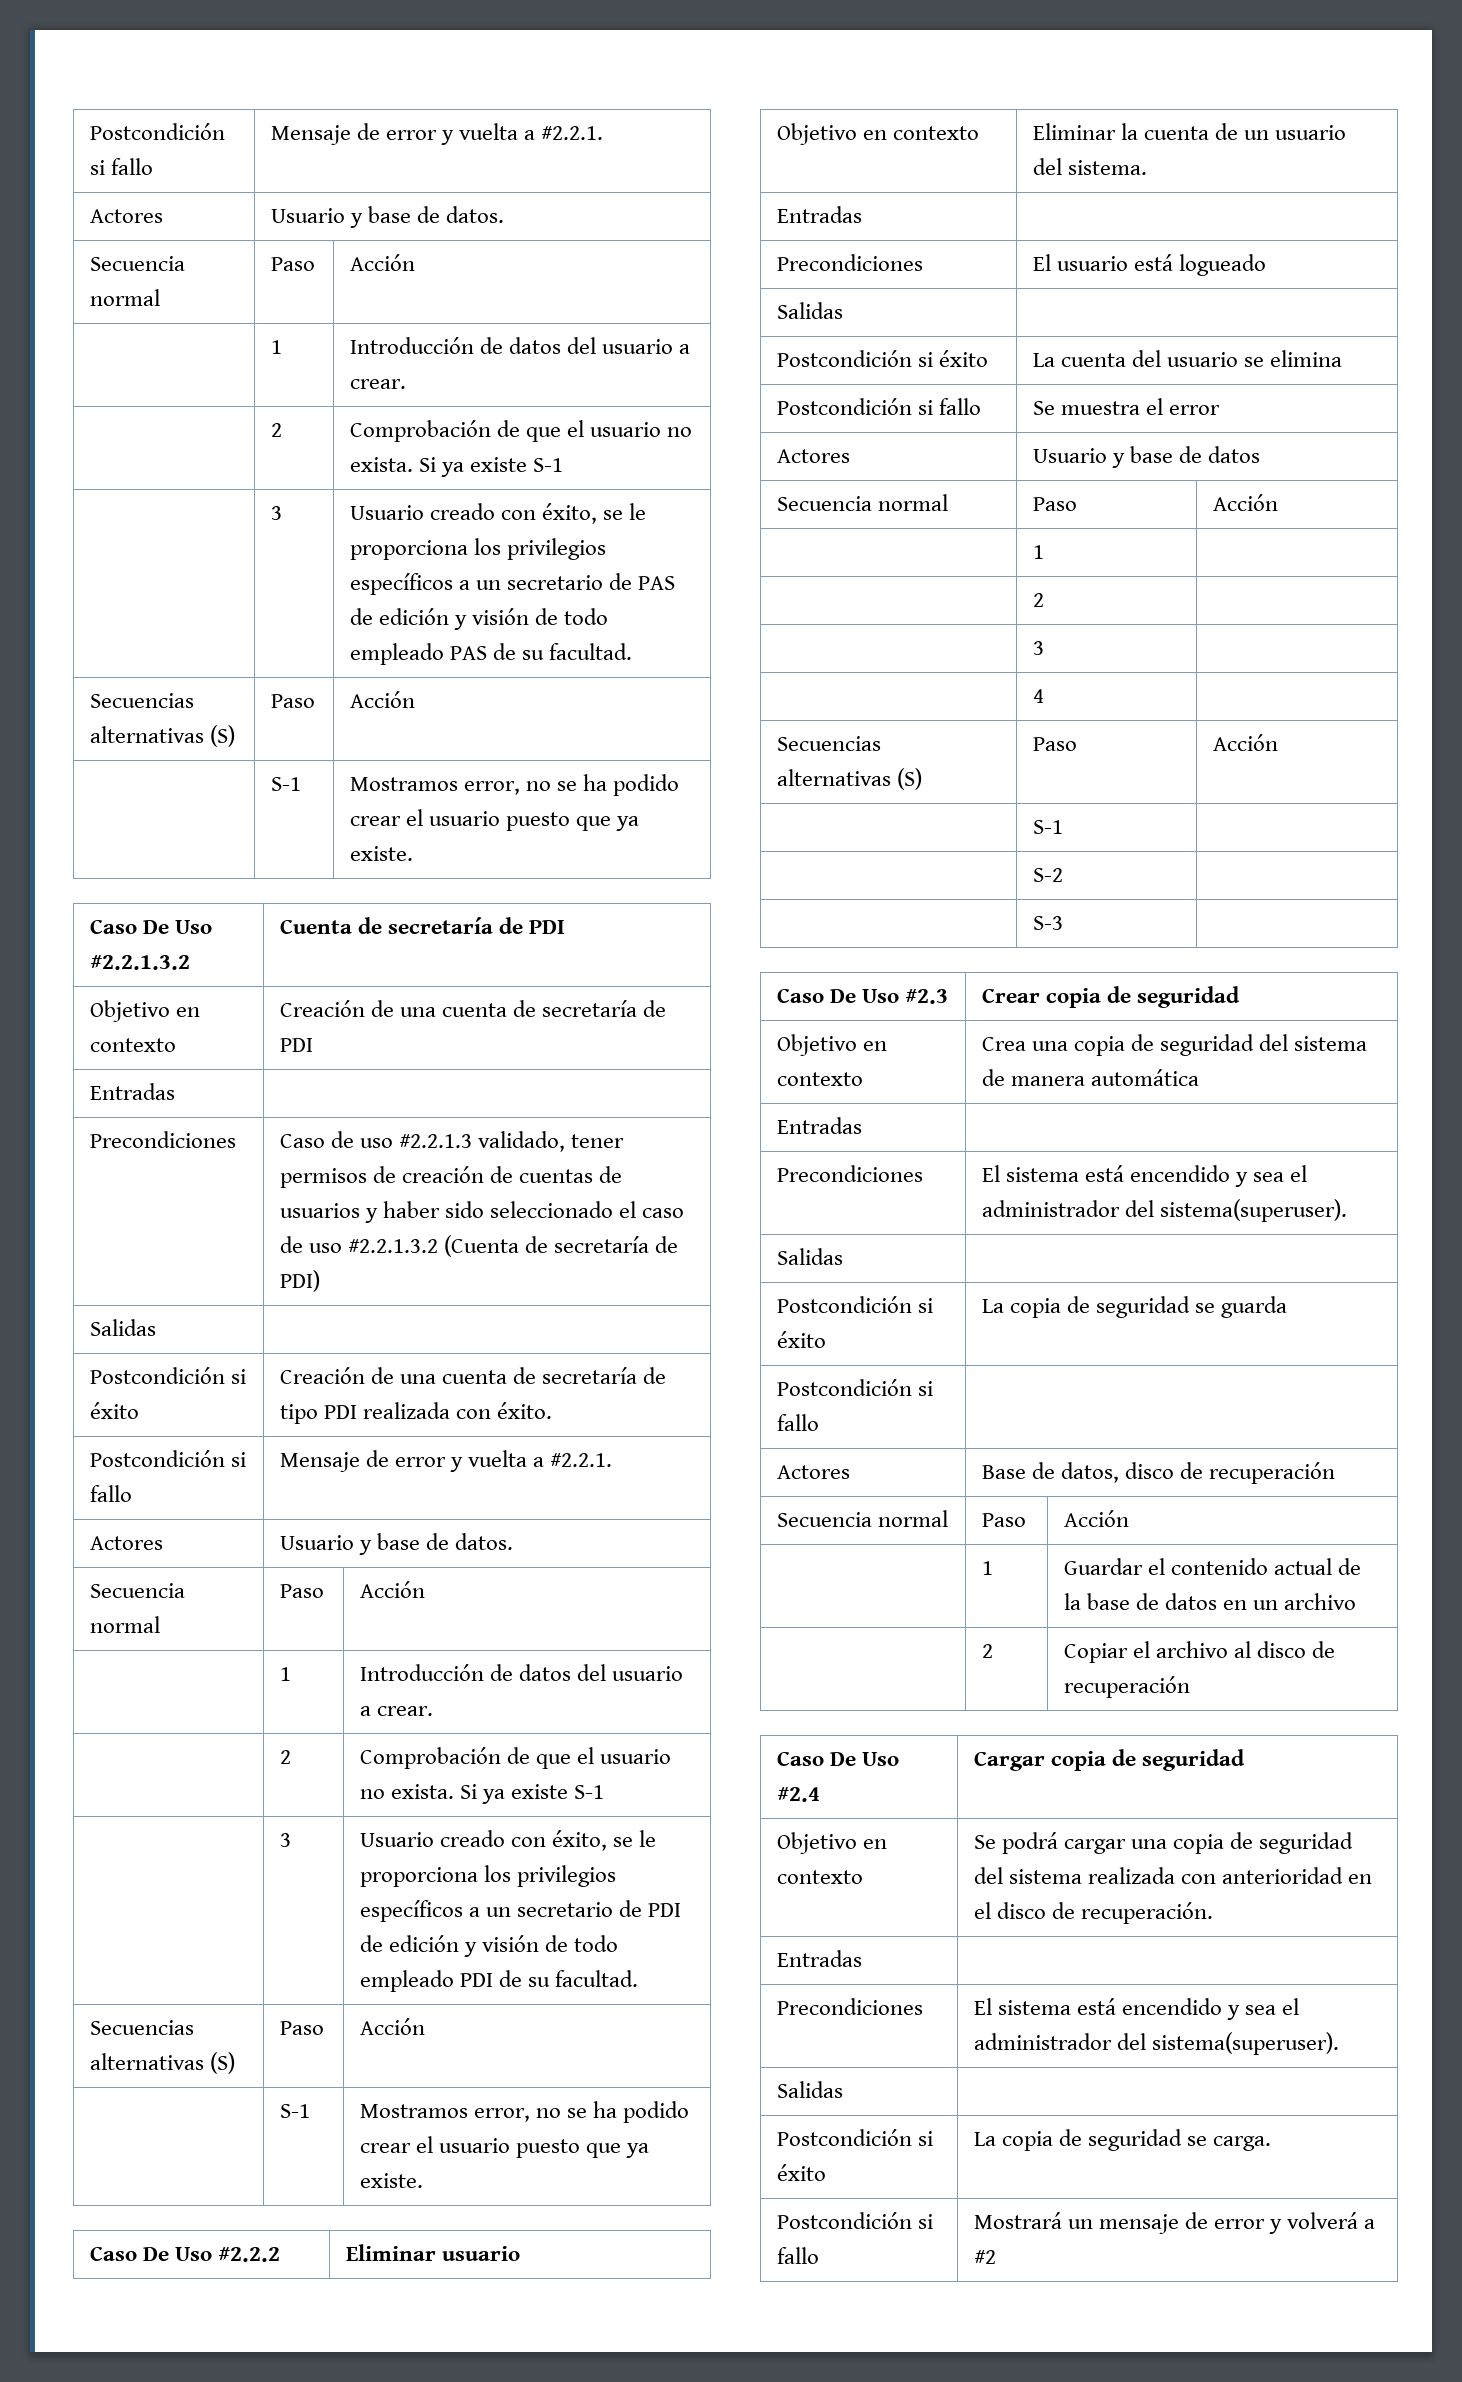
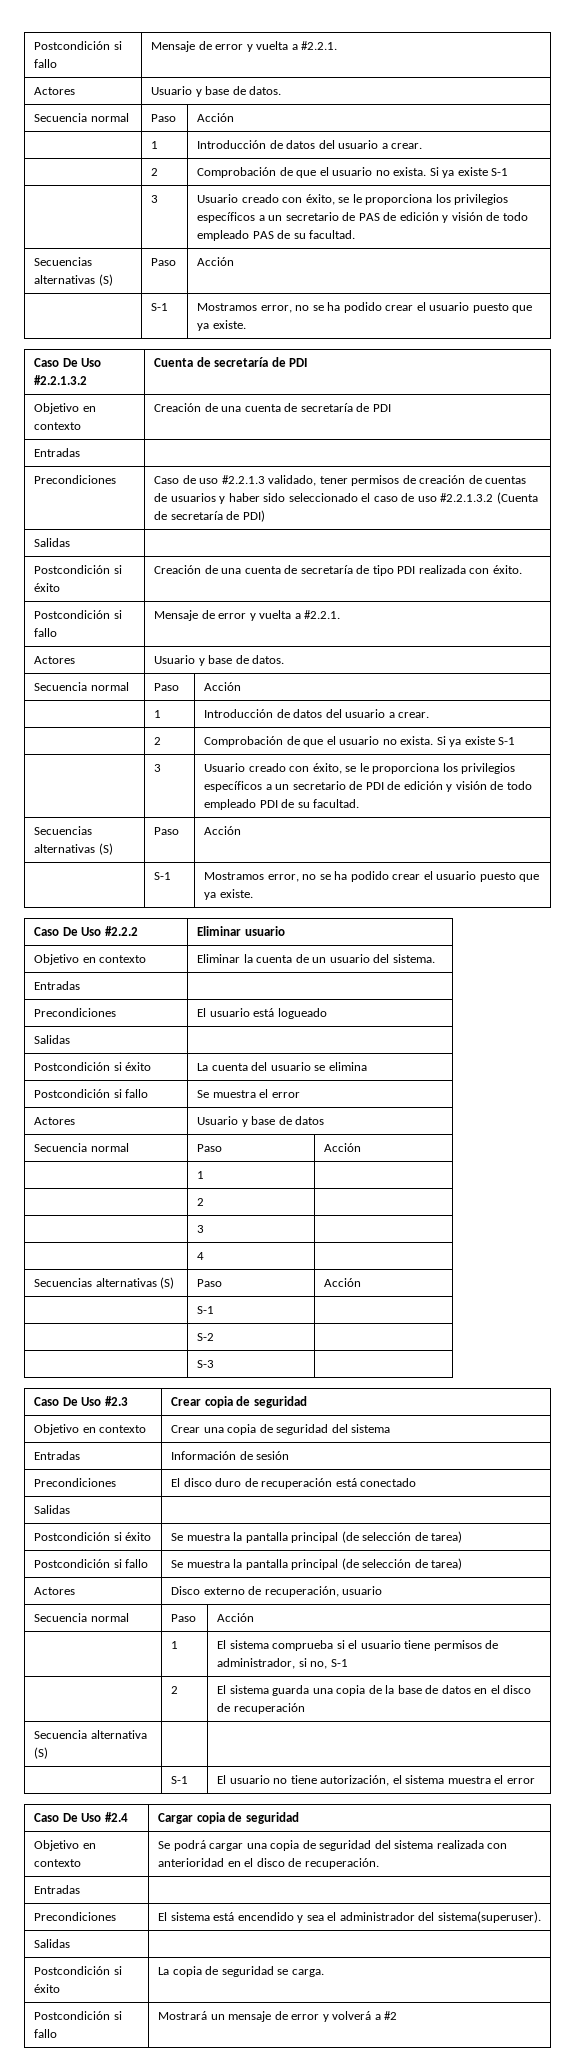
[981,1034,1368,1056] [981,1069,1200,1086] [776,1117,862,1134] [776,1165,923,1182] [981,1165,1308,1187] [981,1199,1348,1222] [776,1248,843,1265] [776,1296,933,1313] [776,1331,826,1348] [981,1296,1288,1318] [776,1379,933,1396] [776,1414,819,1431] [776,1465,850,1479] [981,1462,1336,1484] [776,1510,948,1527] [981,1513,1026,1527] [1063,1510,1129,1527] [981,1561,993,1575] [1063,1558,1333,1575] Crea una copia de seguridad del sistema de manera automática // Entradas | // Precondiciones | El sistema está encendido y sea el administrador del sistema(superuser). // Salidas | // Postcondición si éxito | La copia de seguridad se guarda // Postcondición si fallo | // Actores | Base de datos, disco de recuperación // Secuencia normal | Paso | Acción // | 1 | Guardar el contenido actual -> [170,1424,391,1435] [33,1451,80,1460] [170,1451,290,1460] [33,1478,116,1487] [170,1478,417,1489] [33,1505,70,1514] [33,1532,152,1541] [170,1531,463,1543] [33,1559,149,1568] [170,1558,463,1570] [33,1587,75,1595] [170,1586,383,1597] [33,1613,129,1622] [170,1614,196,1622] [216,1613,254,1622] [170,1641,178,1649] [216,1640,499,1651] [216,1658,348,1669] [170,1686,178,1694] [216,1685,366,1696] Crear una copia de seguridad del sistema // Entradas | Información de sesión // Precondiciones | El disco duro de recuperación está conectado // Salidas | // Postcondición si éxito | Se muestra la pantalla principal (de selección de tarea) // Postcondición si fallo | Se muestra la pantalla principal (de selección de tarea) // Actores | Disco externo de recuperación, usuario // Secuencia normal | Paso | Acción // | 1 | El sistema comprueba si el usuario tiene permisos de administrador, si no, S-1 // | 2 | El sistema guarda una copia
[1253,1593,1357,1610] [981,1644,993,1658] [1063,1641,1336,1663] [1063,1676,1190,1698] un archivo // | 2 | Copiar el archivo al disco de recuperación -> [490,1685,532,1694] [216,1703,305,1714] [33,1730,147,1739] [33,1747,48,1759] [170,1776,188,1784] [216,1775,535,1786] el disco de recuperación // Secuencia alternativa (S) | | // | S-1 | El usuario no tiene autorización, el sistema muestra el error

